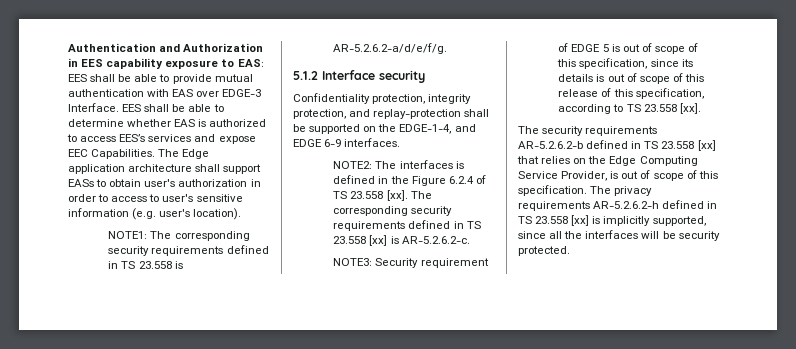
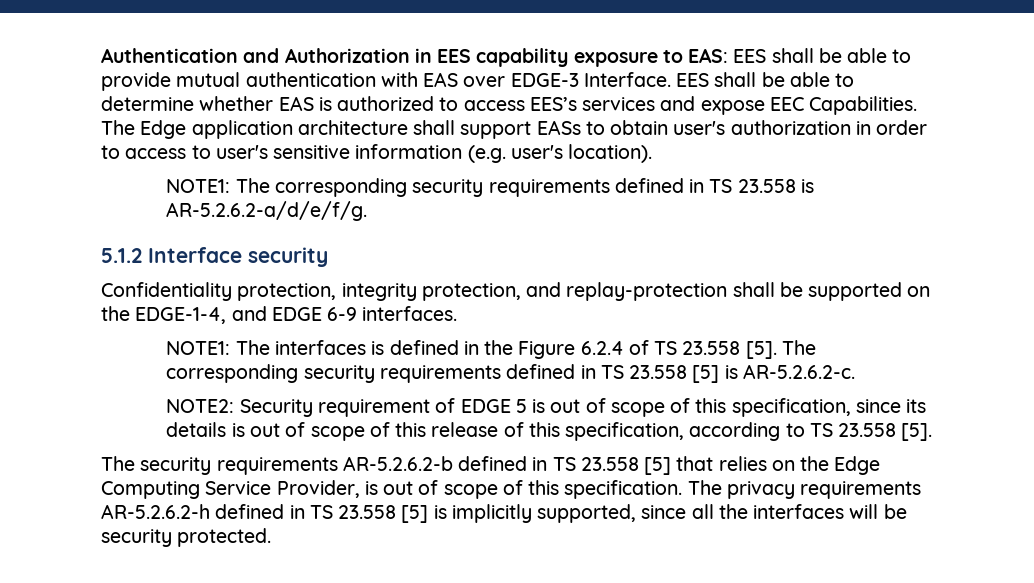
[333,161,373,169] NOTE2: -> [166,341,231,355] NOTE1:
[386,190,432,201] [333,206,453,216] [333,220,481,231] [333,235,388,246] [xx]. The corresponding security requirements defined in TS 23.558 [xx] -> [745,340,816,359] [166,364,720,383] [5]. The corresponding security requirements defined in TS 23.558 [5]
[333,258,373,266] NOTE3: -> [166,399,235,413] NOTE2:
[679,103,701,114] [xx]. -> [901,423,933,441] [5].
[697,140,716,151] [xx] -> [644,457,672,475] [5]
[571,215,590,226] [xx] -> [401,505,429,523] [5]

